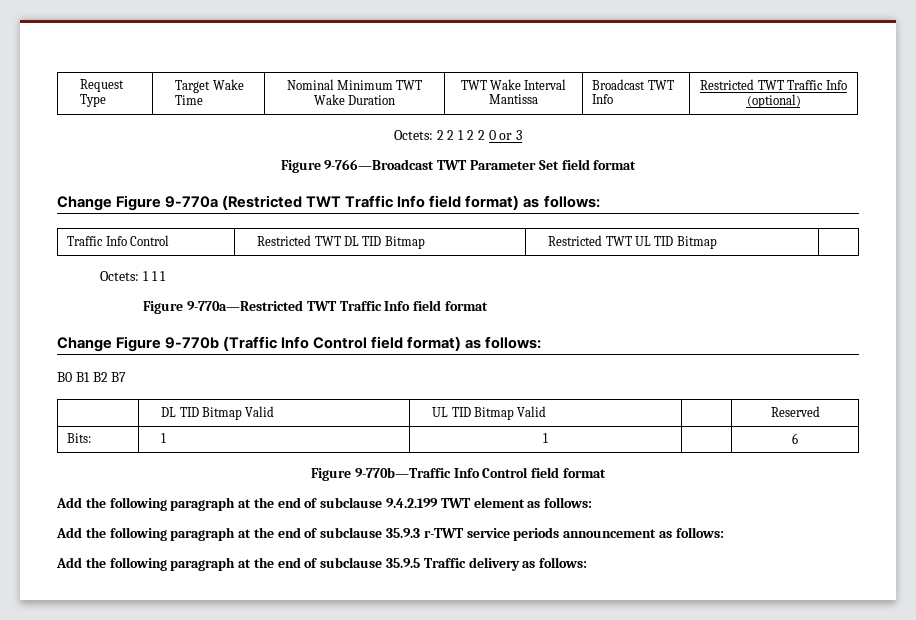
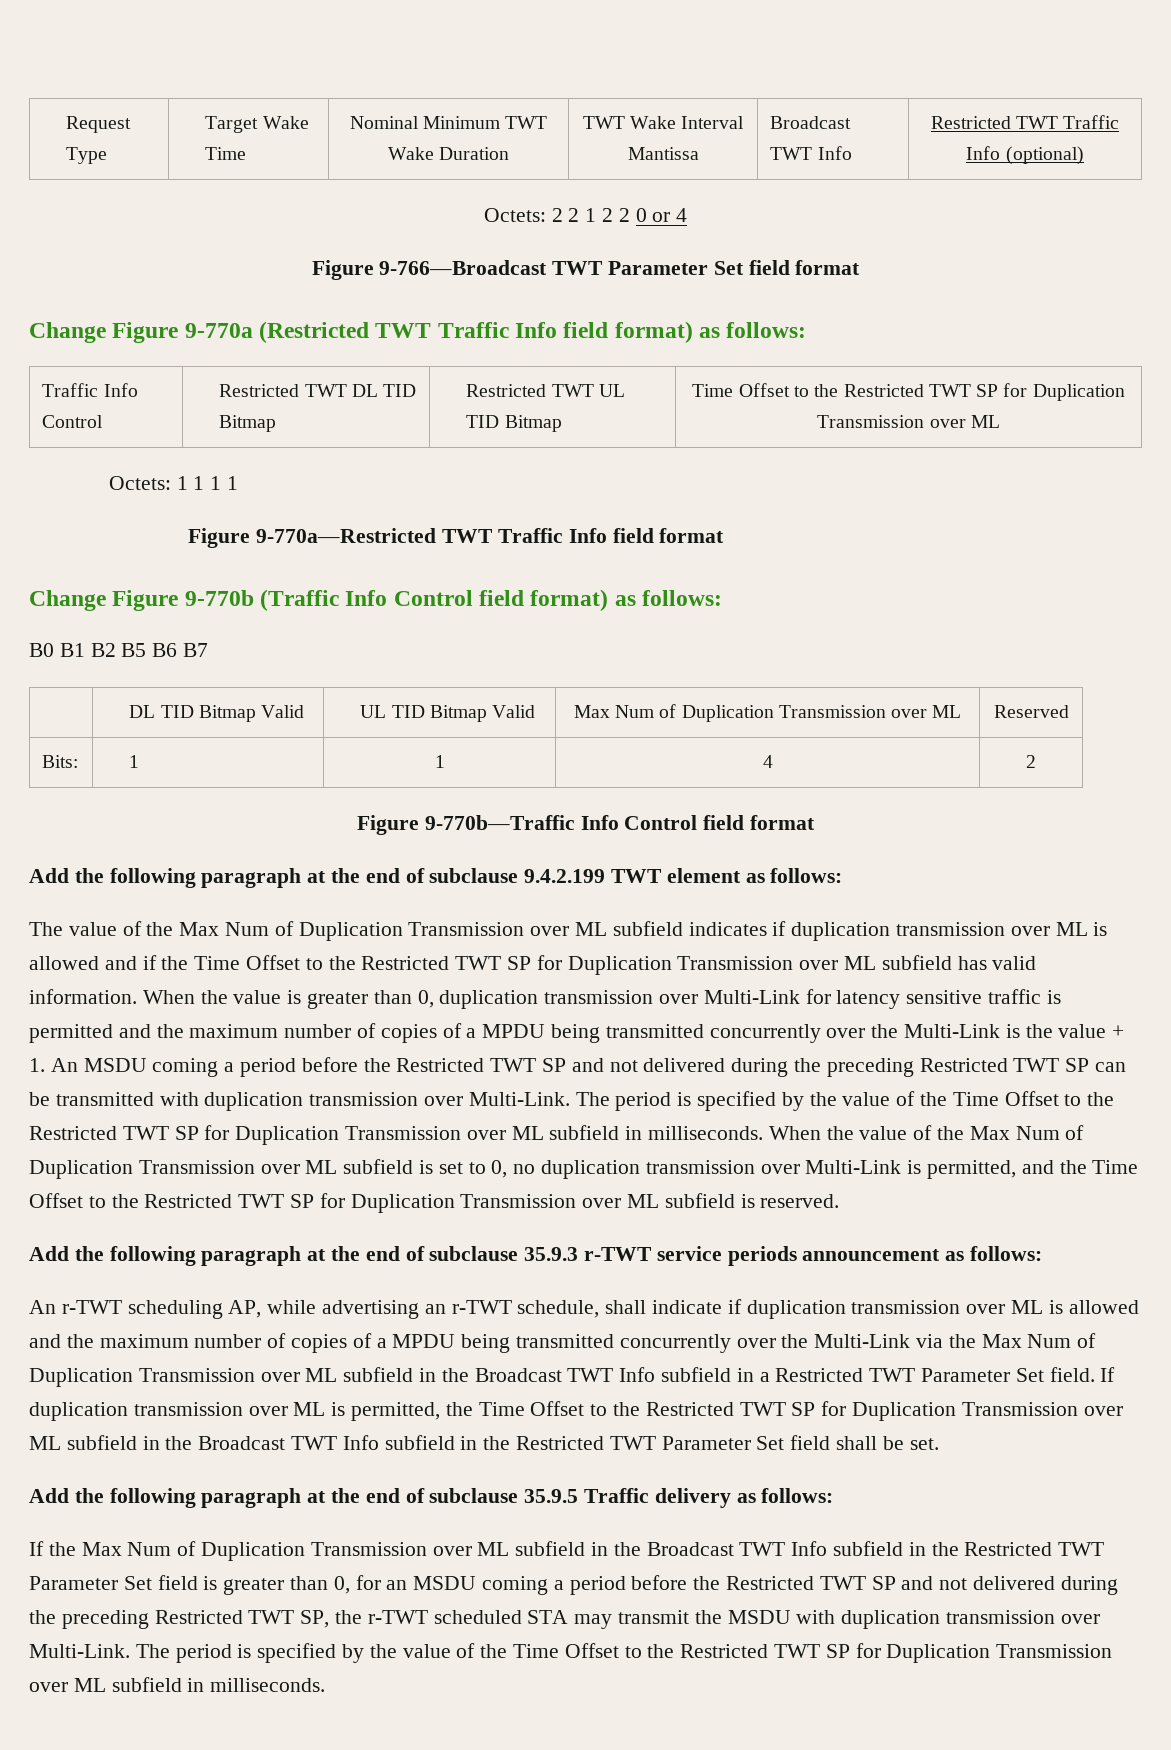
[516,130,523,140] 3 -> [676,208,688,222] 4
(717, 242) none -> [692,383,1125,401] [817,415,1000,428] Time Offset to the Restricted TWT SP for Duplication Transmission over ML
(167, 276) none -> [226,476,238,490] 1
(108, 377) none -> [121,643,178,657] B5 B6
(547, 411) none -> [573,704,962,722] Max Num of Duplication Transmission over ML
[792,433,798,444] | 6 -> [762,755,773,768] [1026,755,1036,768] 4 | 2
(593, 502) none -> [29,921,1108,941] [29,955,1037,975] [29,989,1061,1009] [29,1023,1125,1043] [29,1057,1127,1077] [29,1091,1115,1111] [29,1125,1085,1145] [29,1159,1139,1179] [29,1193,840,1213] // The value of the Max Num of Duplication Transmission over ML subfield indicates if duplication transmission over ML is allowed and if the Time Offset to the Restricted TWT SP for Duplication Transmission over ML subfield has valid information. When the value is greater than 0, duplication transmission over Multi-Link for latency sensitive traffic is permitted and the maximum number of copies of a MPDU being transmitted concurrently over the Multi-Link is the value + 1. An MSDU coming a period before the Restricted TWT SP and not delivered during the preceding Restricted TWT SP can be transmitted with duplication transmission over Multi-Link. The period is specified by the value of the Time Offset to the Restricted TWT SP for Duplication Transmission over ML subfield in milliseconds. When the value of the Max Num of Duplication Transmission over ML subfield is set to 0, no duplication transmission over Multi-Link is permitted, and the Time Offset to the Restricted TWT SP for Duplication Transmission over ML subfield is reserved.
(724, 532) none -> [29,1299,1139,1319] [29,1333,1097,1353] [29,1367,1116,1387] [29,1401,1123,1421] [29,1435,939,1450] // An r-TWT scheduling AP, while advertising an r-TWT schedule, shall indicate if duplication transmission over ML is allowed and the maximum number of copies of a MPDU being transmitted concurrently over the Multi-Link via the Max Num of Duplication Transmission over ML subfield in the Broadcast TWT Info subfield in a Restricted TWT Parameter Set field. If duplication transmission over ML is permitted, the Time Offset to the Restricted TWT SP for Duplication Transmission over ML subfield in the Broadcast TWT Info subfield in the Restricted TWT Parameter Set field shall be set.
(588, 562) none -> [29,1541,1105,1561] [29,1575,1118,1595] [29,1610,1100,1629] [29,1643,1113,1663] [29,1677,326,1692] // If the Max Num of Duplication Transmission over ML subfield in the Broadcast TWT Info subfield in the Restricted TWT Parameter Set field is greater than 0, for an MSDU coming a period before the Restricted TWT SP and not delivered during the preceding Restricted TWT SP, the r-TWT scheduled STA may transmit the MSDU with duplication transmission over Multi-Link. The period is specified by the value of the Time Offset to the Restricted TWT SP for Duplication Transmission over ML subfield in milliseconds.

